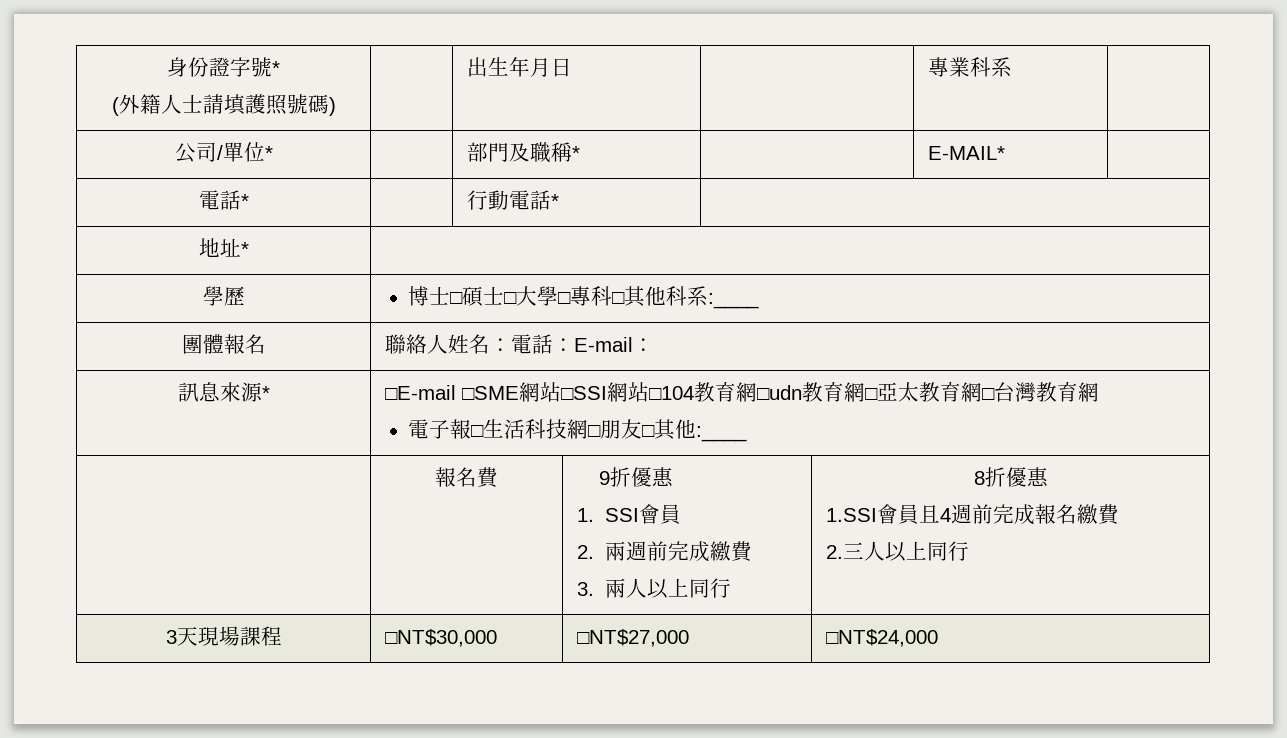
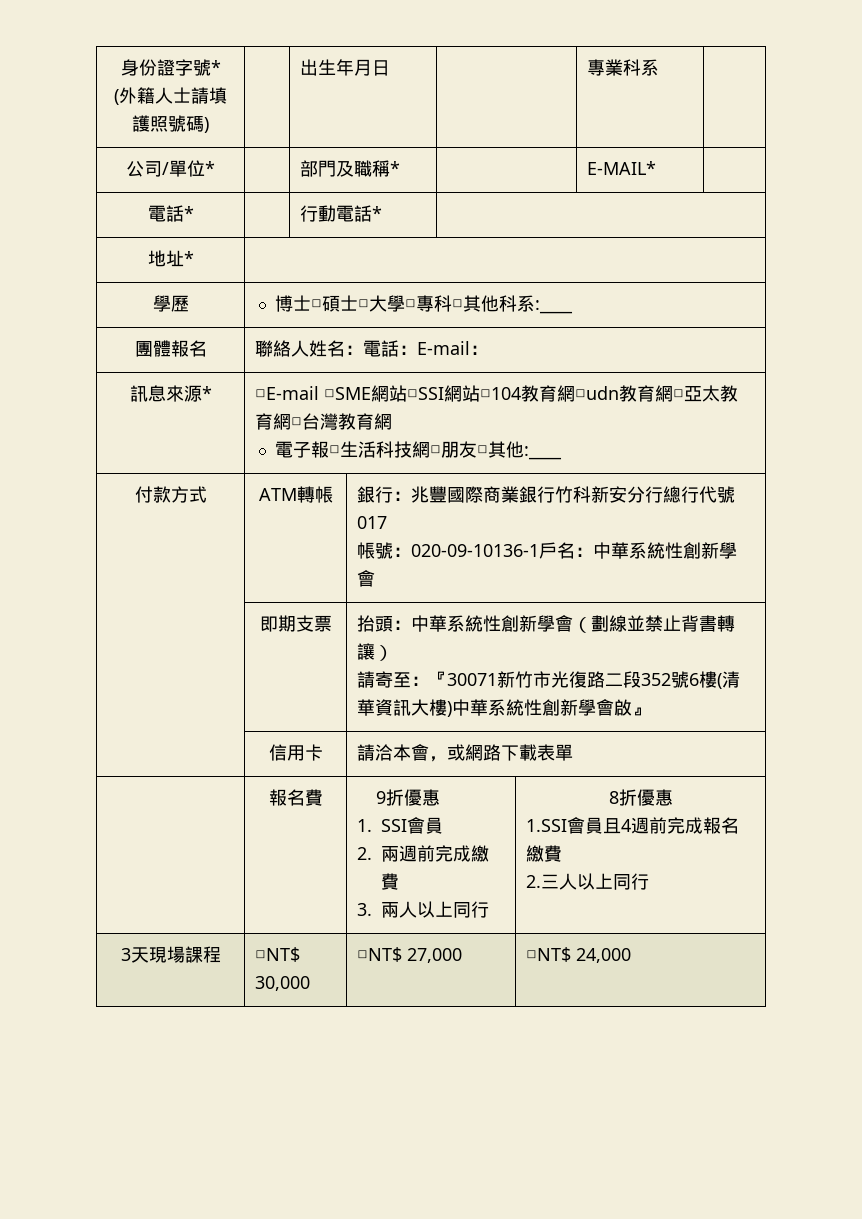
(747, 434) none -> [134,486,207,503] [258,486,333,503] [357,486,736,503] [357,516,388,529] [357,542,738,559] [357,570,376,587] [259,615,332,632] [357,615,736,633] [357,643,394,661] [357,671,741,689] [357,699,651,717] [268,744,323,761] [357,744,574,762] // 付款方式 | ATM轉帳 | 銀行：兆豐國際商業銀行竹科新安分行總行代號017 // 帳號：020-09-10136-1戶名：中華系統性創新學會 // | 即期支票 | 抬頭：中華系統性創新學會（劃線並禁止背書轉讓） // 請寄至：『30071新竹市光復路二段352號6樓(清華資訊大樓)中華系統性創新學會啟』 // | 信用卡 | 請洽本會，或網路下載表單
[385,629,498,647] [577,629,690,647] [826,629,939,647] □NT$30,000 | □NT$27,000 | □NT$24,000 -> [255,947,301,962] [255,976,311,991] [357,947,463,963] [526,947,632,963] □NT$ 30,000 | □NT$ 27,000 | □NT$ 24,000

